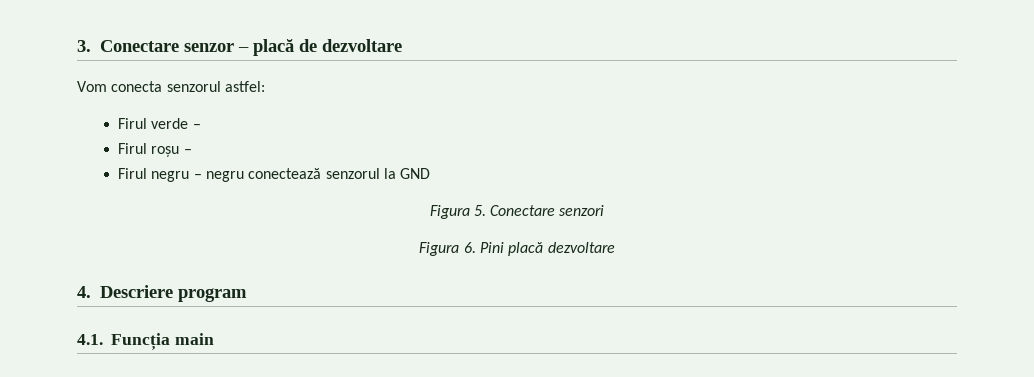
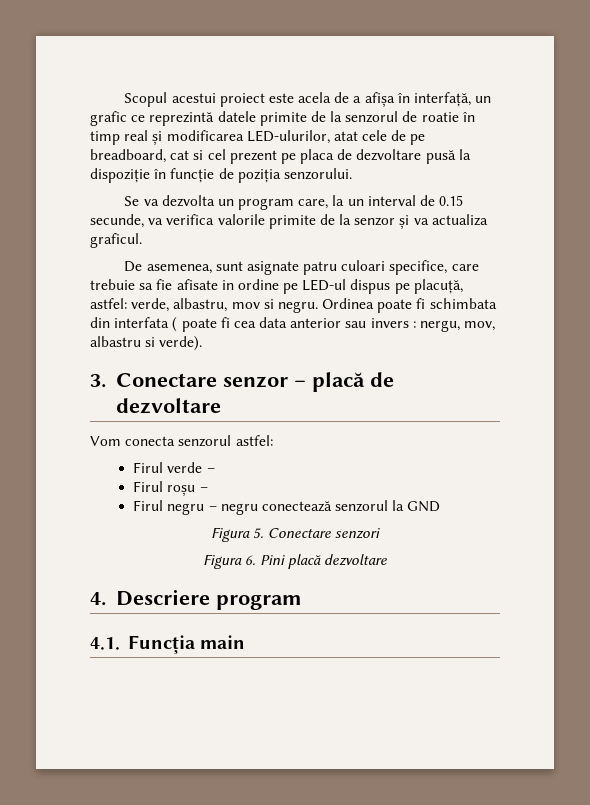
(77, 46) none -> [124,92,492,107] [90,111,475,126] [90,130,426,145] [90,149,471,164] [90,168,352,183] [124,195,464,210] [90,214,488,229] [90,233,142,248] [124,260,479,275] [90,279,463,294] [90,298,497,313] [90,317,496,332] [90,336,203,351] Scopul acestui proiect este acela de a afișa în interfață, un grafic ce reprezintă datele primite de la senzorul de roatie în timp real și modificarea LED-ulurilor, atat cele de pe breadboard, cat si cel prezent pe placa de dezvoltare pusă la dispoziție în funcție de poziția senzorului. // Se va dezvolta un program care, la un interval de 0.15 secunde, va verifica valorile primite de la senzor și va actualiza graficul. // De asemenea, sunt asignate patru culoari specifice, care trebuie sa fie afisate in ordine pe LED-ul dispus pe placuță, astfel: verde, albastru, mov si negru. Ordinea poate fi schimbata din interfata ( poate fi cea data anterior sau invers : nergu, mov, albastru si verde). //

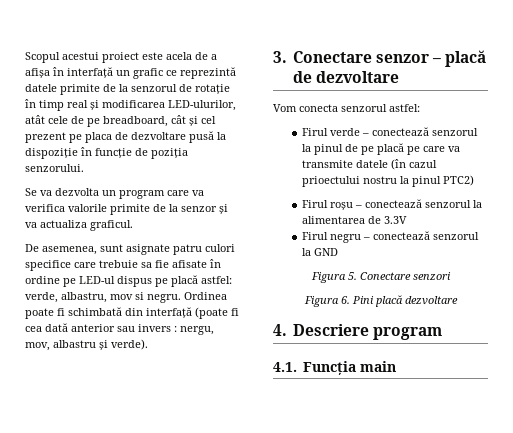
[414,92,472,107] interfață, -> [67,67,113,78] interfață
[421,112,459,122] roatie -> [195,84,230,94] rotație
[333,131,358,141] atat -> [25,115,45,124] atât
[170,150,204,160] cat si -> [171,115,198,126] cât și
[298,195,464,209] [90,214,144,228] care, la un interval de 0.15 secunde, -> [167,190,189,196] care
[341,260,448,275] culoari specifice, -> [205,244,235,252] [25,260,71,271] culori specifice
[221,280,234,290] in -> [210,259,221,268] în
[413,279,463,294] placuță, -> [171,275,198,287] placă
[429,298,497,309] [90,317,217,332] schimbata din interfata ( poate -> [68,307,228,319] schimbată din interfață (poate
[259,317,288,328] data -> [45,323,68,332] dată
[145,337,156,347] si -> [99,340,108,350] și
[133,481,208,496] // Firul roșu – -> [372,127,479,136] [302,143,461,155] [302,159,438,170] [302,175,475,187] [302,199,483,210] [302,216,408,224] conectează senzorul la pinul de pe placă pe care va transmite datele (în cazul prioectului nostru la pinul PTC2) // Firul roșu – conectează senzorul la alimentarea de 3.3V
[220,503,258,515] negru -> (371, 238) none

